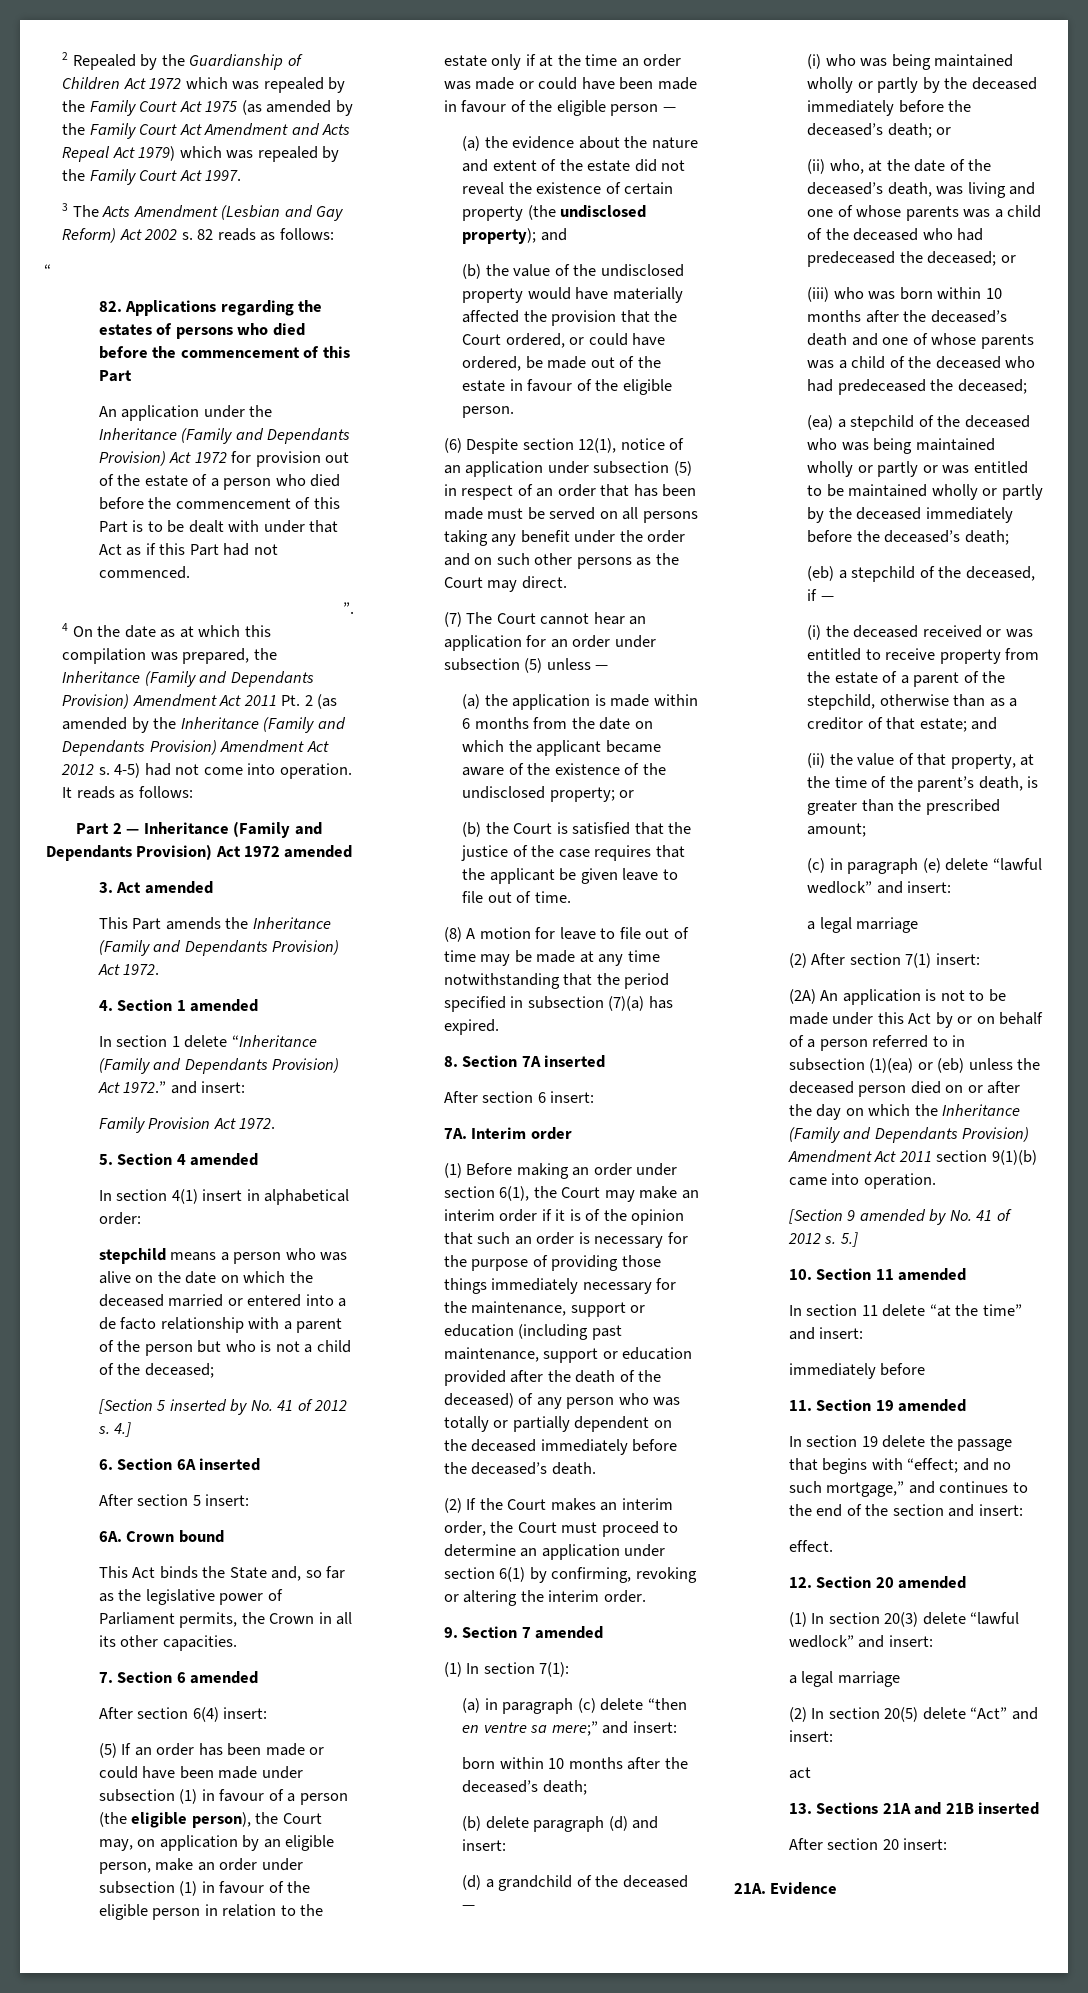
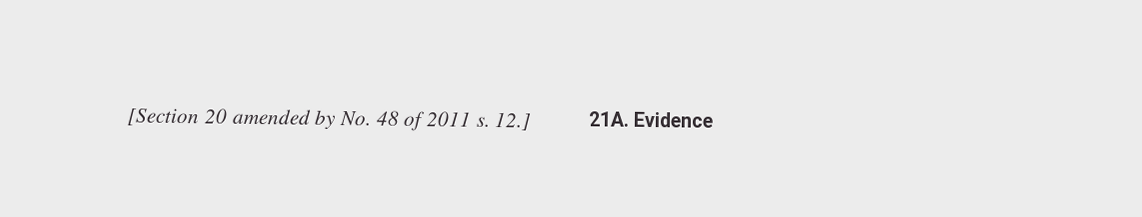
[62,52,303,70] [62,77,346,93] [62,100,353,116] [62,123,351,139] [62,146,340,162] [62,169,242,185] [62,203,344,221] [62,228,334,243] [44,264,51,276] [99,300,323,316] [99,323,305,339] [99,346,350,359] [99,370,133,382] [99,405,273,421] [99,428,351,444] [99,451,350,467] [99,474,341,490] [99,497,340,510] [99,520,339,533] [99,543,278,556] [99,566,191,579] [343,602,354,614] [62,623,271,638] [62,648,277,664] [62,671,314,687] [62,694,338,709] [62,717,346,733] [62,740,329,756] [61,763,352,779] [62,786,193,799] [76,821,322,838] [45,844,353,861] [99,881,213,894] [99,917,331,930] [99,940,340,956] [98,964,160,975] [99,999,259,1012] [99,1035,317,1048] [99,1058,340,1074] [98,1081,246,1094] [99,1117,276,1133] [99,1153,259,1166] [99,1189,350,1205] [99,1212,142,1225] [99,1248,348,1264] [99,1271,313,1284] [99,1294,347,1307] [99,1317,343,1333] [99,1340,351,1356] [99,1363,214,1378] [99,1399,348,1415] [98,1422,132,1437] [99,1458,261,1471] [99,1494,250,1506] [99,1530,224,1543] [99,1566,346,1581] [99,1589,283,1605] [99,1612,353,1628] [99,1635,237,1651] [99,1671,259,1684] [99,1707,268,1722] [99,1743,325,1758] [99,1766,303,1779] [99,1789,348,1805] [99,1812,322,1828] [99,1835,335,1851] [99,1858,303,1874] [99,1881,311,1896] [99,1904,324,1920] [444,54,682,70] [444,77,697,90] [444,100,676,116] [462,136,698,151] [462,159,686,172] [462,182,674,195] [462,205,647,221] [462,228,567,244] [462,264,684,279] [462,287,683,303] [462,310,678,326] [462,333,666,348] [462,356,661,371] [462,379,672,395] [462,406,515,418] [444,438,685,454] [444,461,692,477] [444,484,697,500] [444,507,698,523] [444,530,686,546] [444,553,679,569] [444,576,567,592] [444,612,647,627] [444,635,656,651] [444,658,609,673] [462,694,698,710] [462,717,653,730] [462,740,661,756] [462,763,666,776] [462,786,635,802] [462,822,692,837] [461,845,685,861] [462,868,678,884] [462,891,571,903] [444,927,689,942] [444,950,660,966] [444,973,670,989] [444,996,673,1012] [444,1019,500,1035] [444,1055,606,1068] [444,1091,595,1103] [444,1127,572,1140] [444,1163,678,1179] [444,1186,699,1202] [444,1209,685,1225] [444,1232,688,1248] [444,1255,661,1271] [444,1278,677,1294] [444,1301,646,1317] [444,1324,622,1340] [444,1347,693,1363] [444,1370,662,1386] [444,1393,681,1409] [444,1416,672,1432] [444,1439,678,1455] [444,1462,596,1475] [444,1498,673,1513] [444,1521,679,1537] [444,1544,666,1560] [444,1567,697,1583] [444,1590,646,1606] [444,1626,604,1639] [444,1662,570,1677] [462,1698,687,1714] [462,1721,677,1736] [462,1757,688,1770] [462,1780,587,1795] [462,1816,659,1832] [462,1839,507,1851] [462,1875,688,1891] [462,1905,476,1910] [807,54,1014,70] [807,77,1037,93] [807,100,972,116] [807,123,952,138] [807,159,992,174] [807,182,1036,198] [807,205,1042,221] [807,228,984,241] [807,251,1016,267] [807,287,1002,302] [807,310,1007,323] [807,333,1034,349] [807,356,1036,369] [807,379,1027,395] [807,415,1030,431] [807,438,995,454] [807,461,1028,477] [807,484,1043,500] [807,507,1013,523] [807,530,1009,545] [807,566,1035,582] [807,589,834,601] [807,625,1033,640] [807,648,1040,664] [807,671,1006,687] [807,694,1018,710] [807,717,998,732] [807,753,1035,769] [807,776,1039,792] [807,799,1000,815] [807,823,867,837] [807,858,1042,874] [807,881,952,894] [807,917,919,933] [789,953,980,968] [789,989,1006,1005] [789,1012,1044,1028] [789,1035,966,1051] [789,1058,1041,1073] [789,1081,1021,1097] [789,1104,1021,1120] [789,1127,1030,1143] [788,1150,1037,1165] [789,1173,936,1189] [789,1209,1012,1225] [788,1232,858,1247] [789,1268,967,1281] [789,1304,1022,1317] [789,1327,864,1340] [789,1363,926,1379] [789,1399,967,1412] [789,1435,1013,1451] [789,1458,1012,1474] [789,1481,1028,1497] [789,1504,1023,1517] [789,1540,834,1552] [789,1576,967,1589] [789,1612,1020,1627] [789,1635,933,1648] [789,1671,900,1687] [789,1707,1038,1722] [789,1730,834,1742] [789,1767,812,1779] [789,1802,1040,1815] [789,1838,948,1850] 2 Repealed by the Guardianship of Children Act 1972 which was repealed by the Family Court Act 1975 (as amended by the Family Court Act Amendment and Acts Repeal Act 1979) which was repealed by the Family Court Act 1997. // 3 The Acts Amendment (Lesbian and Gay Reform) Act 2002 s. 82 reads as follows: // “ // 82. Applications regarding the estates of persons who died before the commencement of this Part // An application under the Inheritance (Family and Dependants Provision) Act 1972 for provision out of the estate of a person who died before the commencement of this Part is to be dealt with under that Act as if this Part had not commenced. // ”. // 4 On the date as at which this compilation was prepared, the Inheritance (Family and Dependants Provision) Amendment Act 2011 Pt. 2 (as amended by the Inheritance (Family and Dependants Provision) Amendment Act 2012 s. 4-5) had not come into operation. It reads as follows: // Part 2 — Inheritance (Family and Dependants Provision) Act 1972 amended // 3. Act amended // This Part amends the Inheritance (Family and Dependants Provision) Act 1972. // 4. Section 1 amended // In section 1 delete “Inheritance (Family and Dependants Provision) Act 1972.” and insert: // Family Provision Act 1972. // 5. Section 4 amended // In section 4(1) insert in alphabetical order: // stepchild means a person who was alive on the date on which the deceased married or entered into a de facto relationship with a parent of the person but who is not a child of the deceased; // [Section 5 inserted by No. 41 of 2012 s. 4.] // 6. Section 6A inserted // After section 5 insert: // 6A. Crown bound // This Act binds the State and, so far as the legislative power of Parliament permits, the Crown in all its other capacities. // 7. Section 6 amended // After section 6(4) insert: // (5) If an order has been made or could have been made under subsection (1) in favour of a person (the eligible person), the Court may, on application by an eligible person, make an order under subsection (1) in favour of the eligible person in relation to the estate only if at the time an order was made or could have been made in favour of the eligible person — // (a) the evidence about the nature and extent of the estate did not reveal the existence of certain property (the undisclosed property); and // (b) the value of the undisclosed property would have materially affected the provision that the Court ordered, or could have ordered, be made out of the estate in favour of the eligible person. // (6) Despite section 12(1), notice of an application under subsection (5) in respect of an order that has been made must be served on all persons taking any benefit under the order and on such other persons as the Court may direct. // (7) The Court cannot hear an application for an order under subsection (5) unless — // (a) the application is made within 6 months from the date on which the applicant became aware of the existence of the undisclosed property; or // (b) the Court is satisfied that the justice of the case requires that the applicant be given leave to file out of time. // (8) A motion for leave to file out of time may be made at any time notwithstanding that the period specified in subsection (7)(a) has expired. // 8. Section 7A inserted // After section 6 insert: // 7A. Interim order // (1) Before making an order under section 6(1), the Court may make an interim order if it is of the opinion that such an order is necessary for the purpose of providing those things immediately necessary for the maintenance, support or education (including past maintenance, support or education provided after the death of the deceased) of any person who was totally or partially dependent on the deceased immediately before the deceased’s death. // (2) If the Court makes an interim order, the Court must proceed to determine an application under section 6(1) by confirming, revoking or altering the interim order. // 9. Section 7 amended // (1) In section 7(1): // (a) in paragraph (c) delete “then en ventre sa mere;” and insert: // born within 10 months after the deceased’s death; // (b) delete paragraph (d) and insert: // (d) a grandchild of the deceased — // (i) who was being maintained wholly or partly by the deceased immediately before the deceased’s death; or // (ii) who, at the date of the deceased’s death, was living and one of whose parents was a child of the deceased who had predeceased the deceased; or // (iii) who was born within 10 months after the deceased’s death and one of whose parents was a child of the deceased who had predeceased the deceased; // (ea) a stepchild of the deceased who was being maintained wholly or partly or was entitled to be maintained wholly or partly by the deceased immediately before the deceased’s death; // (eb) a stepchild of the deceased, if — // (i) the deceased received or was entitled to receive property from the estate of a parent of the stepchild, otherwise than as a creditor of that estate; and // (ii) the value of that property, at the time of the parent’s death, is greater than the prescribed amount; // (c) in paragraph (e) delete “lawful wedlock” and insert: // a legal marriage // (2) After section 7(1) insert: // (2A) An application is not to be made under this Act by or on behalf of a person referred to in subsection (1)(ea) or (eb) unless the deceased person died on or after the day on which the Inheritance (Family and Dependants Provision) Amendment Act 2011 section 9(1)(b) came into operation. // [Section 9 amended by No. 41 of 2012 s. 5.] // 10. Section 11 amended // In section 11 delete “at the time” and insert: // immediately before // 11. Section 19 amended // In section 19 delete the passage that begins with “effect; and no such mortgage,” and continues to the end of the section and insert: // effect. // 12. Section 20 amended // (1) In section 20(3) delete “lawful wedlock” and insert: // a legal marriage // (2) In section 20(5) delete “Act” and insert: // act // 13. Sections 21A and 21B inserted // After section 20 insert: -> [127,108,532,132] [Section 20 amended by No. 48 of 2011 s. 12.]

